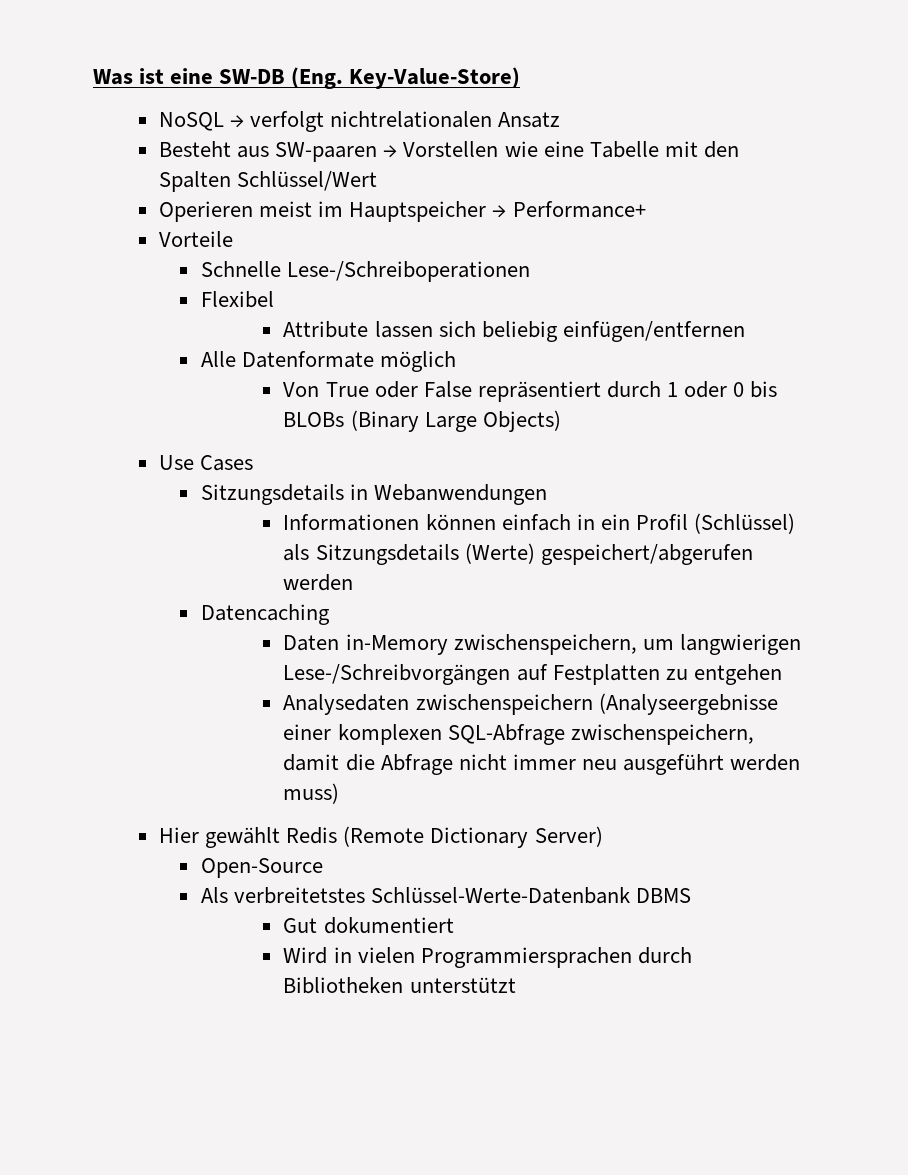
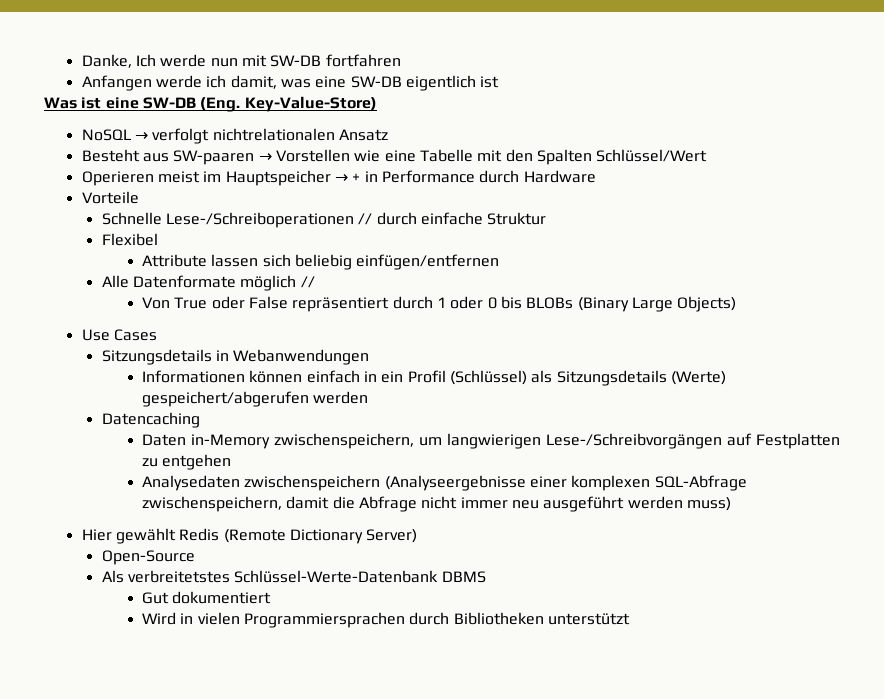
(93, 77) none -> [81,54,401,68] [81,75,500,91] Danke, Ich werde nun mit SW-DB fortfahren // Anfangen werde ich damit, was eine SW-DB eigentlich ist //
[512,201,646,218] Performance+ -> [352,170,596,183] + in Performance durch Hardware
(530, 271) none -> [358,212,547,225] // durch einfache Struktur
(456, 361) none -> [300,276,315,288] //

